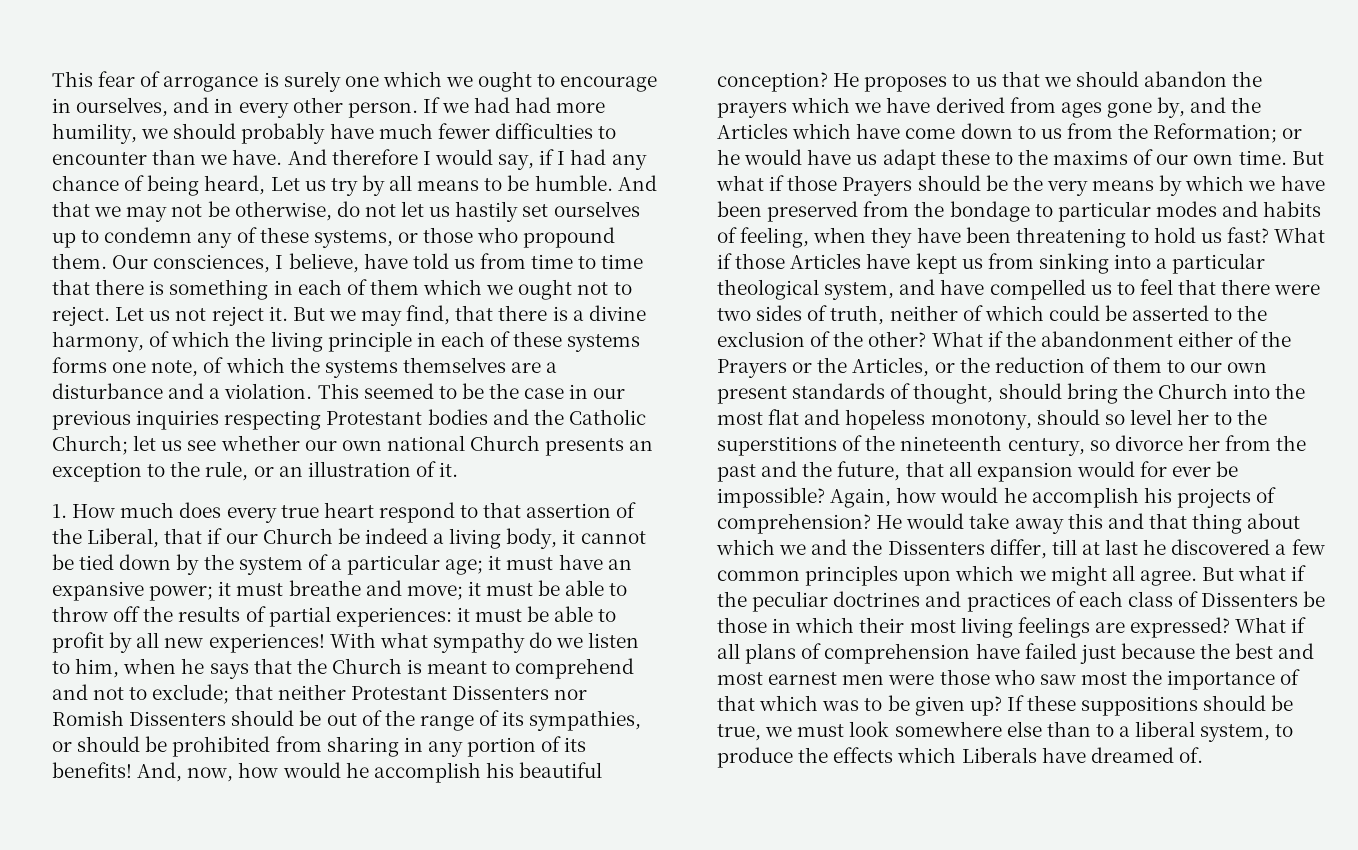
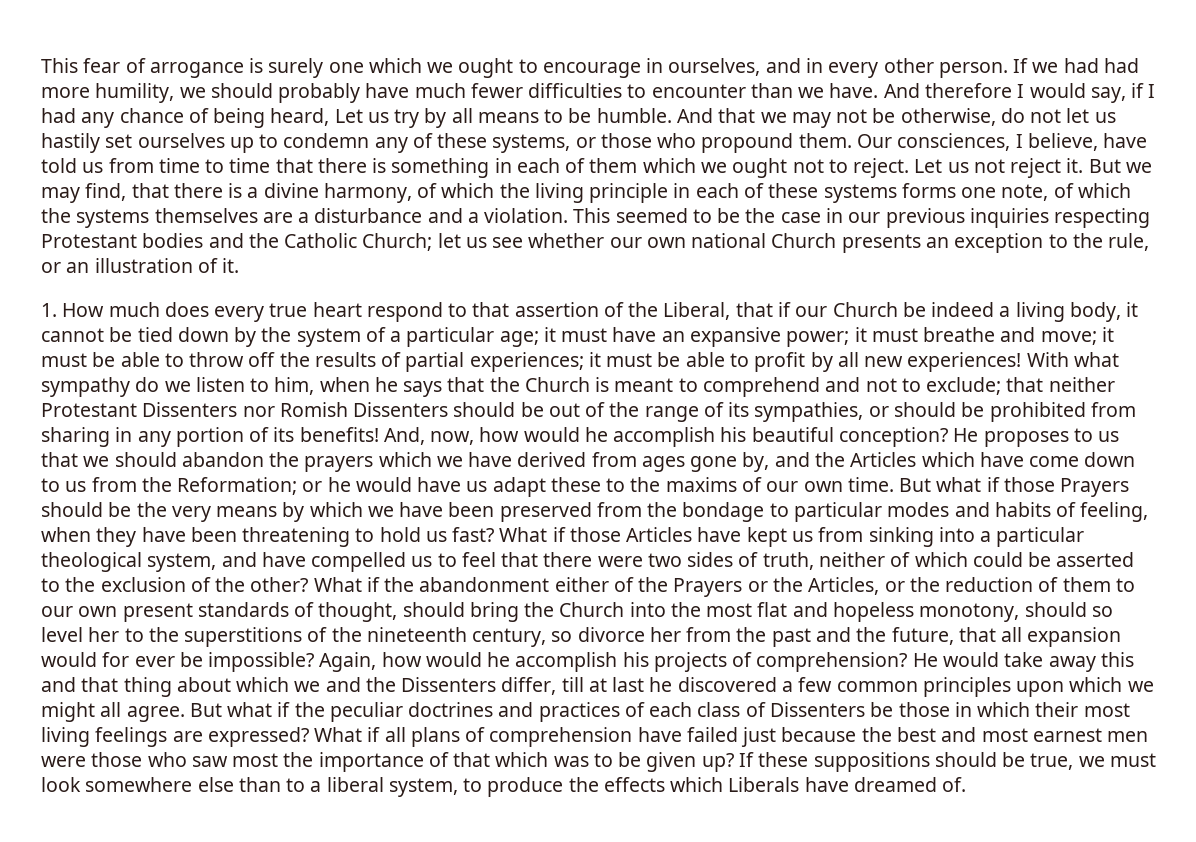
[335,607,452,627] experiences: -> [469,352,584,372] experiences;

